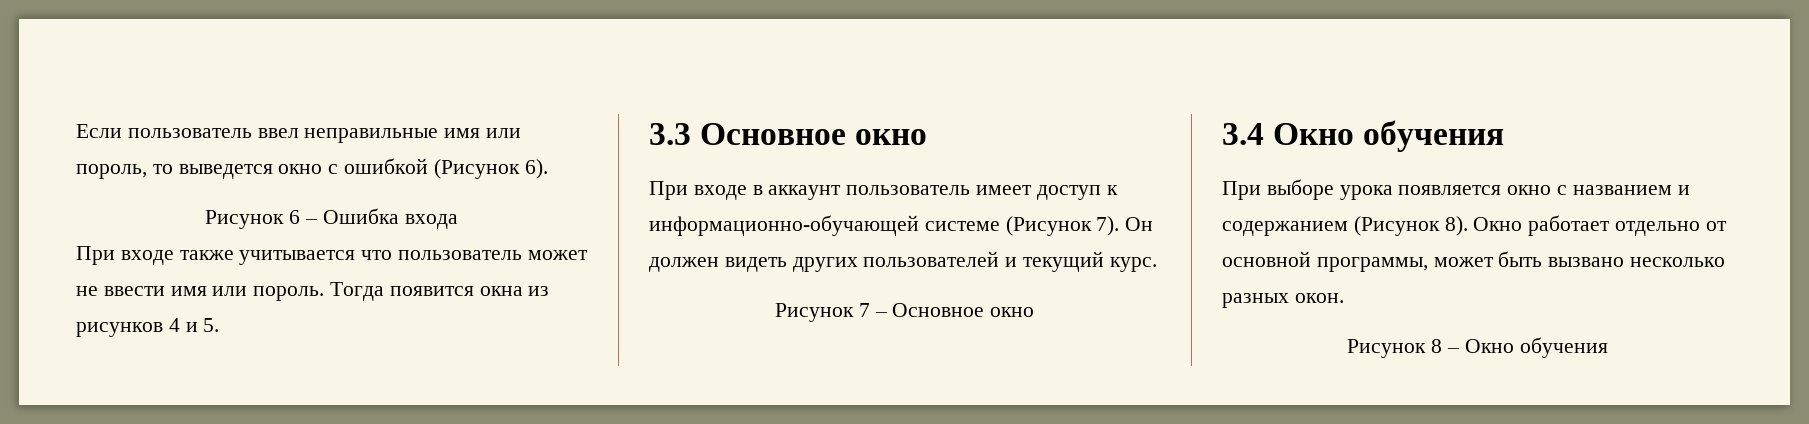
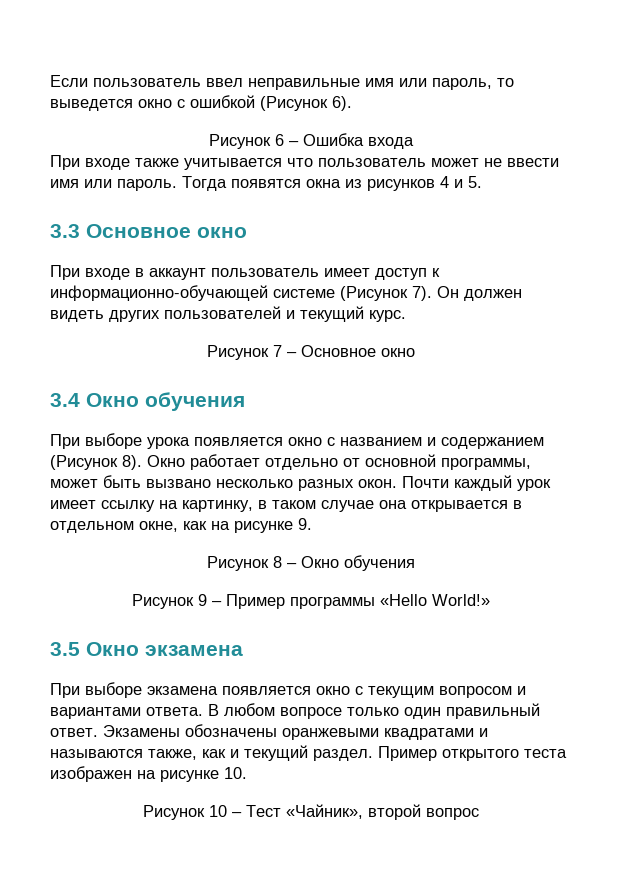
[76,164,147,179] пороль, -> [432,78,492,90] пароль,
[253,282,474,301] пороль. Тогда появится -> [117,176,301,191] пароль. Тогда появятся
(1344, 298) none -> [402,475,551,491] [50,500,522,512] [50,518,312,533] Почти каждый урок имеет ссылку на картинку, в таком случае она открывается в отдельном окне, как на рисунке 9.
(1608, 347) none -> [131,594,490,609] [50,642,243,656] [50,682,526,698] [50,703,540,719] [50,724,488,740] [50,745,567,761] [50,766,247,782] [142,804,479,820] // Рисунок 9 – Пример программы «Hello World!» // 3.5 Окно экзамена // При выборе экзамена появляется окно с текущим вопросом и вариантами ответа. В любом вопросе только один правильный ответ. Экзамены обозначены оранжевыми квадратами и называются также, как и текущий раздел. Пример открытого теста изображен на рисунке 10. // Рисунок 10 – Тест «Чайник», второй вопрос

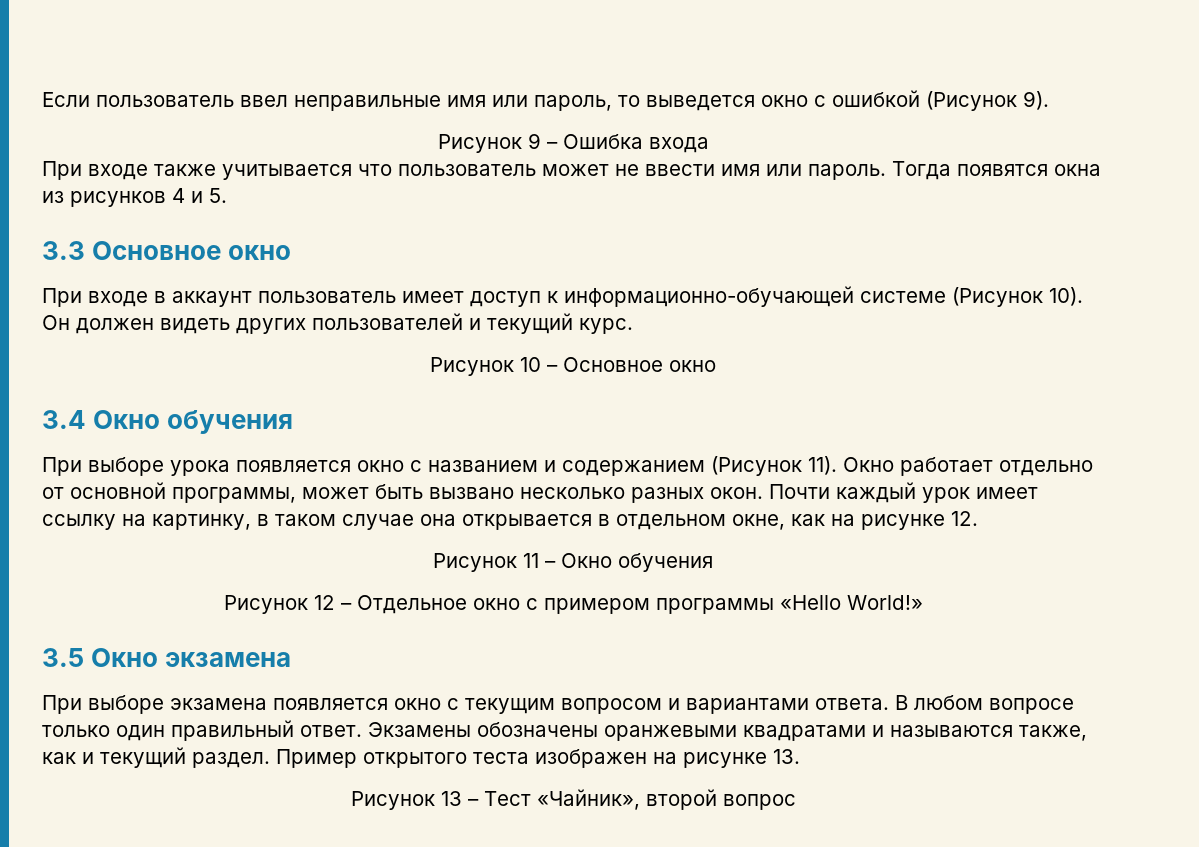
[332,96,352,111] [208,134,284,149] 6). // Рисунок 6 -> [1023,91,1049,110] [437,133,541,153] 9). // Рисунок 9
[412,286,432,301] 7). -> [1049,287,1083,306] 10).
[272,345,282,357] 7 -> [520,357,541,372] 10
[122,455,142,470] 8). -> [808,456,837,475] 11).
[298,518,312,530] [206,556,282,571] 9. // Рисунок 8 -> [951,511,978,526] [433,553,539,572] 12. // Рисунок 11
[197,594,285,609] 9 – Пример -> [313,595,650,614] 12 – Отдельное окно с примером
[224,767,247,779] [142,805,227,820] 10. // Рисунок 10 -> [773,749,800,764] [350,791,462,810] 13. // Рисунок 13

